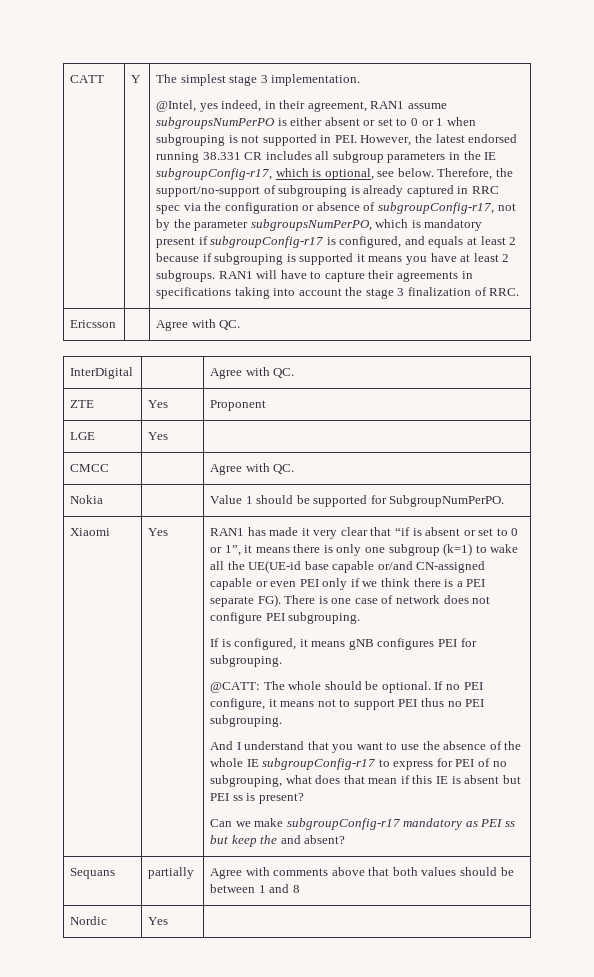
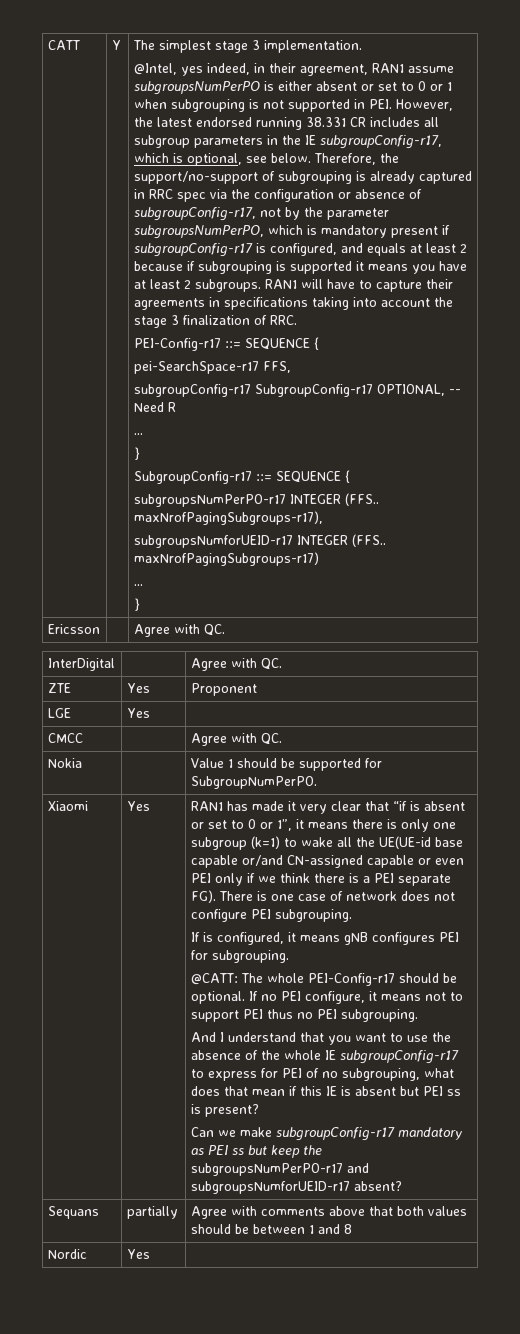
(520, 292) none -> [133,337,319,351] [133,361,291,374] [133,384,461,397] [133,402,176,412] [133,433,143,435] [133,447,140,460] [133,470,350,484] [133,493,379,507] [133,511,323,525] [133,534,386,548] [133,552,319,566] [133,584,143,586] [133,598,140,611] // PEI-Config-r17 ::= SEQUENCE { // pei-SearchSpace-r17 FFS, // subgroupConfig-r17 SubgroupConfig-r17 OPTIONAL, -- Need R // ... // } // SubgroupConfig-r17 ::= SEQUENCE { // subgroupsNumPerPO-r17 INTEGER (FFS.. maxNrofPagingSubgroups-r17), // subgroupsNumforUEID-r17 INTEGER (FFS.. maxNrofPagingSubgroups-r17) // ... // }
(322, 685) none -> [307,973,395,986] PEI-Config-r17
[280,835,301,844] and -> [190,1163,369,1176] [190,1181,350,1194] subgroupsNumPerPO-r17 and subgroupsNumforUEID-r17

